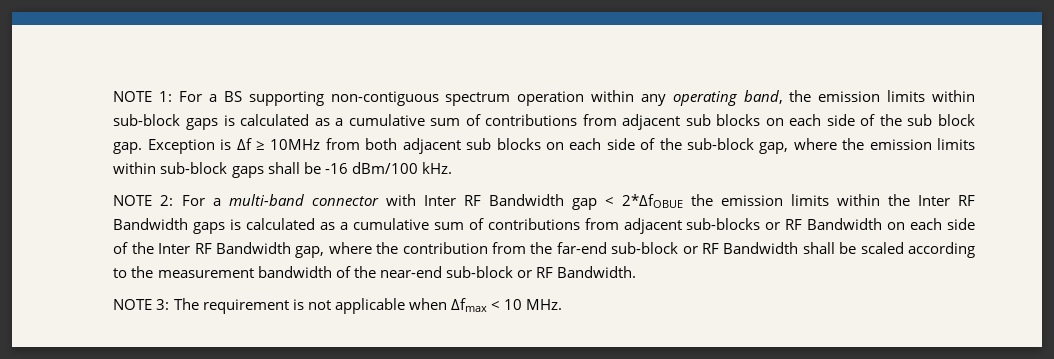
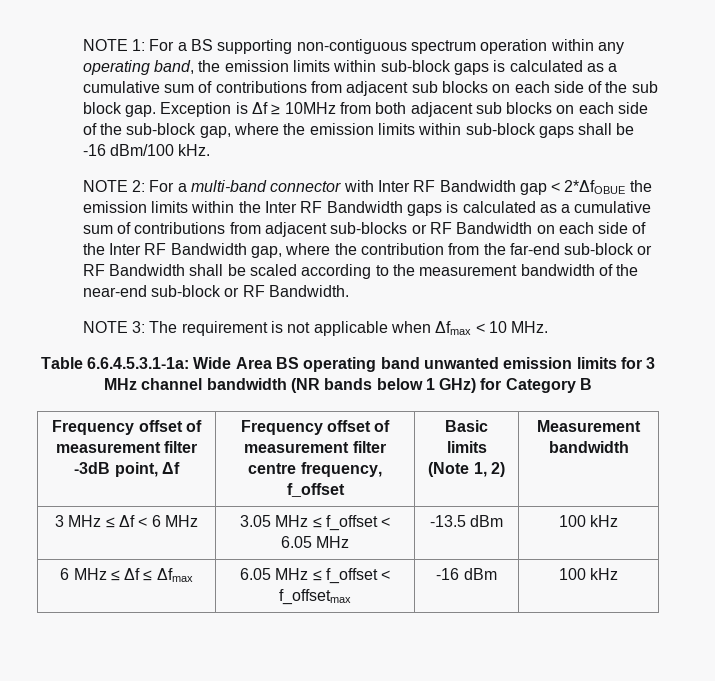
(562, 304) none -> [40,357,656,372] [103,378,593,393] [52,420,202,435] [55,441,198,453] [74,462,180,477] [240,420,391,435] [244,441,386,453] [248,462,382,477] [286,483,345,497] [445,420,488,432] [446,441,487,453] [428,462,505,477] [537,420,641,432] [548,441,629,453] [55,515,198,528] [239,515,391,531] [280,536,350,548] [429,515,504,527] [558,515,619,527] [60,568,193,582] [239,568,391,584] [279,589,351,605] [436,568,497,580] [558,568,619,580] // Table 6.6.4.5.3.1-1a: Wide Area BS operating band unwanted emission limits for 3 MHz channel bandwidth (NR bands below 1 GHz) for Category B // Frequency offset of measurement filter -3dB point, Δf | Frequency offset of measurement filter centre frequency, f_offset | Basic limits (Note 1, 2) | Measurement bandwidth // 3 MHz ≤ Δf < 6 MHz | 3.05 MHz ≤ f_offset < 6.05 MHz | -13.5 dBm | 100 kHz // 6 MHz ≤ Δf ≤ Δfmax | 6.05 MHz ≤ f_offset < f_offsetmax | -16 dBm | 100 kHz

